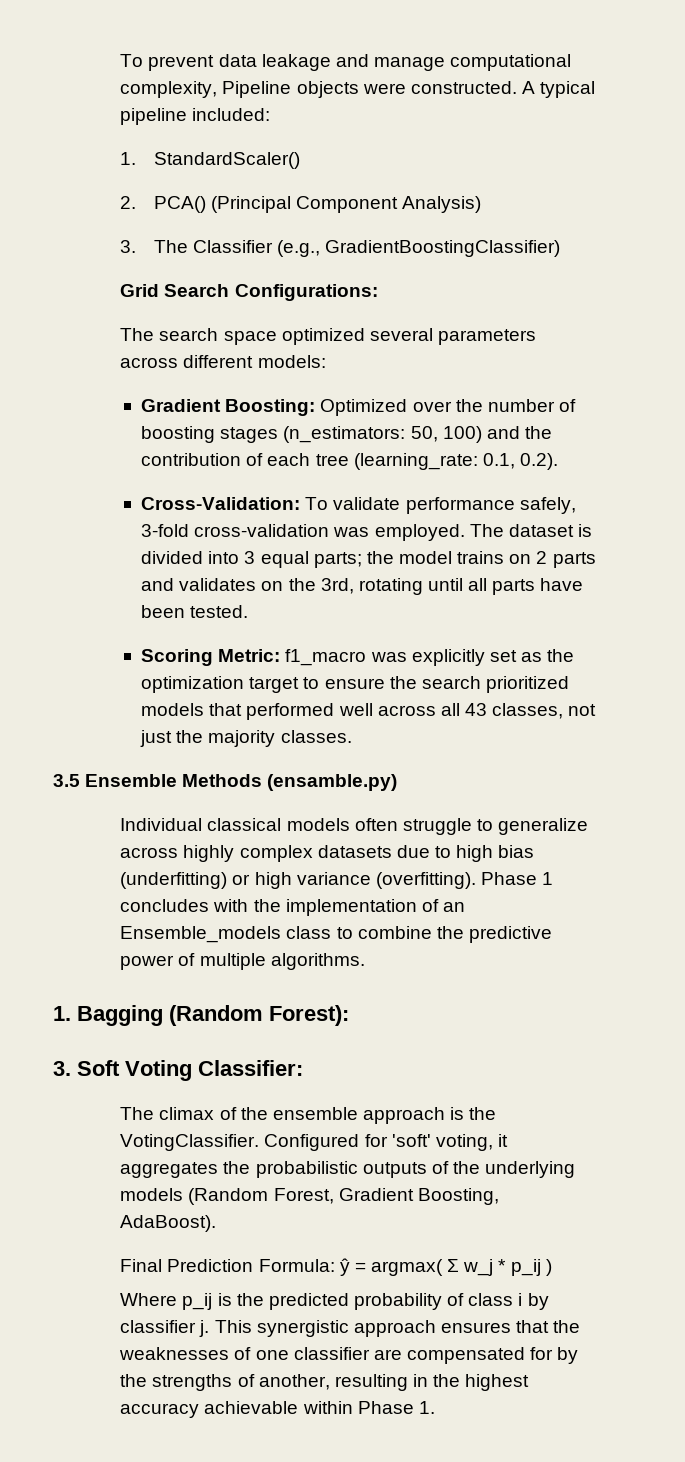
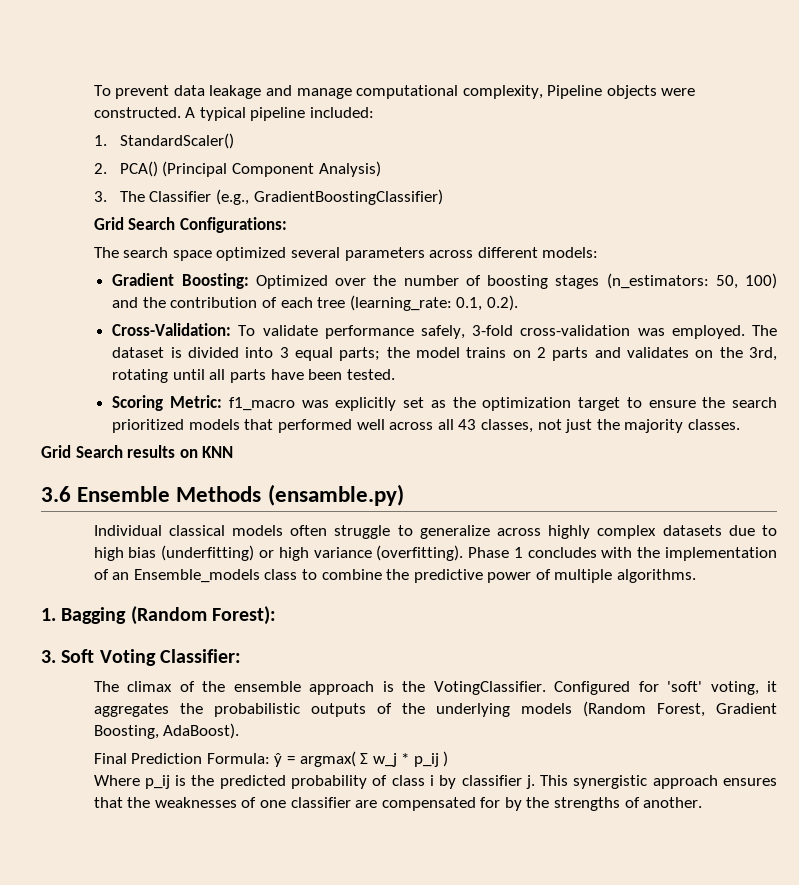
[53,774,80,787] 3.5 -> [41,445,234,458] [41,486,71,502] Grid Search results on KNN // 3.6
[258,1374,530,1391] [120,1401,435,1418] another, resulting in the highest accuracy achievable within Phase 1. -> [643,797,703,808] another.

